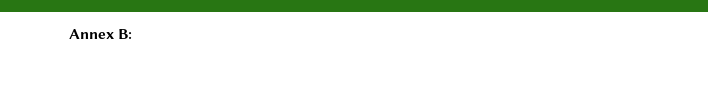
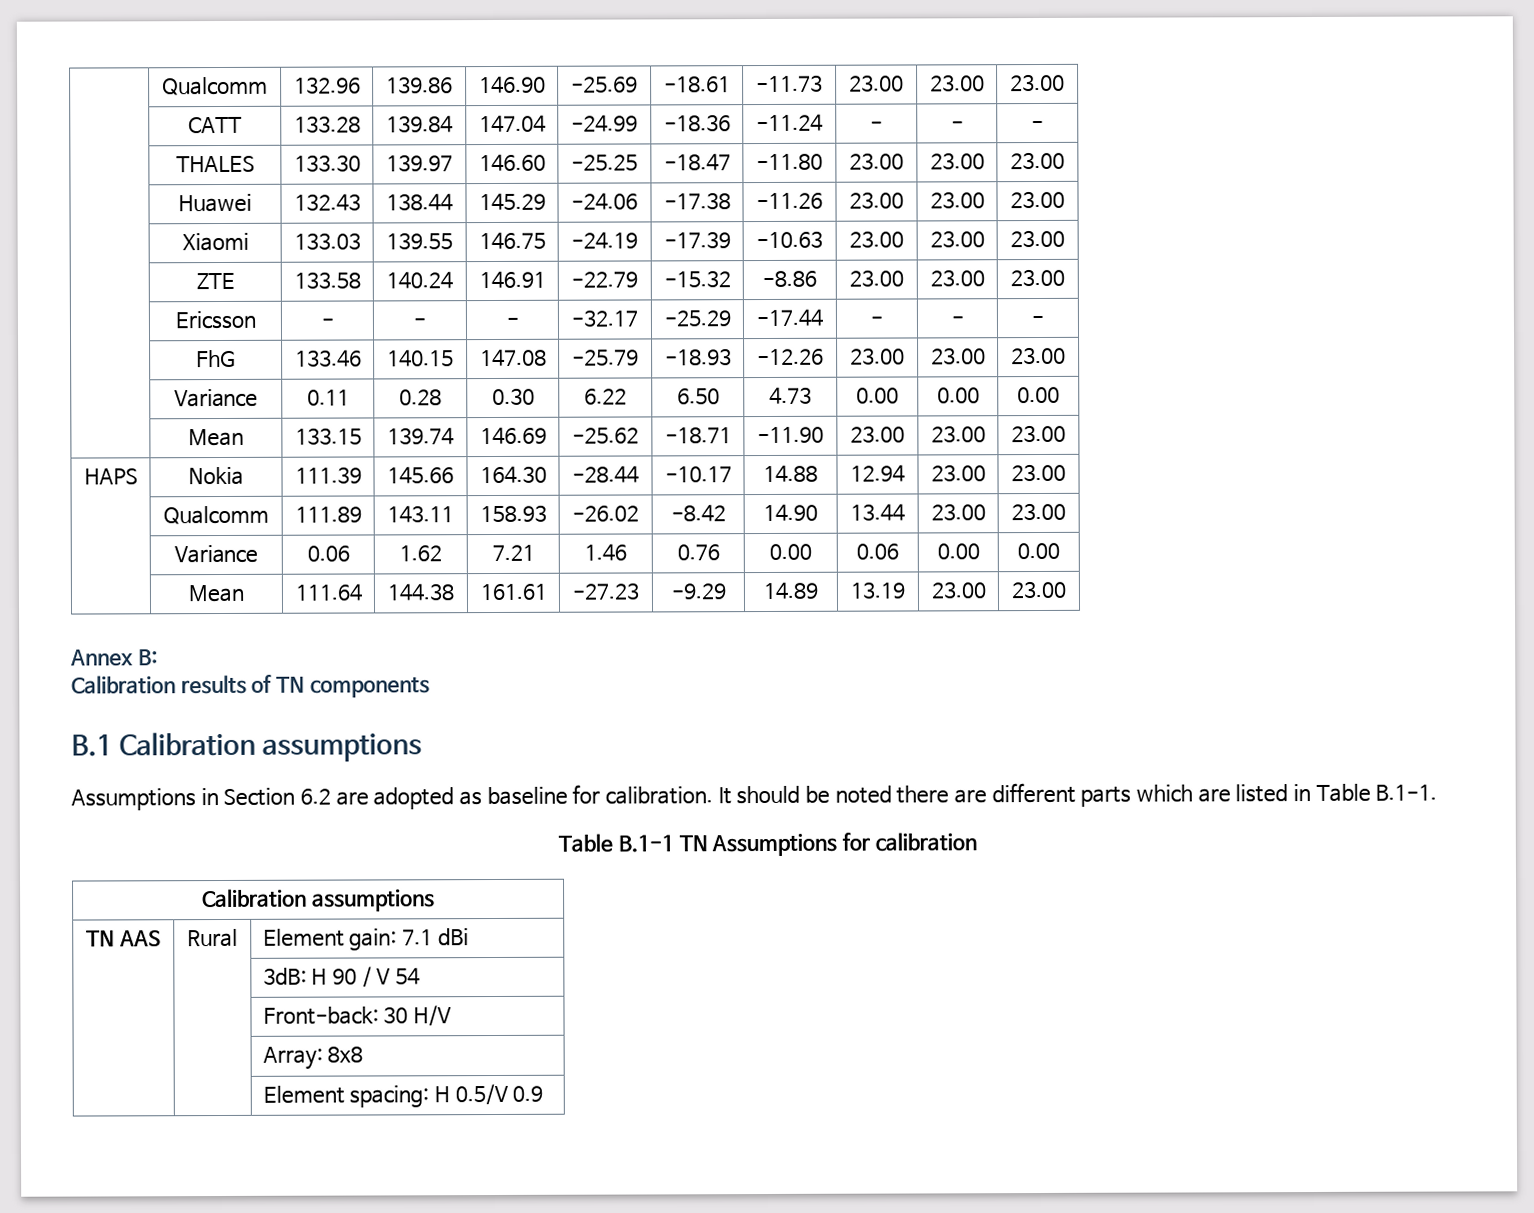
[69,29,133,39] Annex B: -> [162,76,268,96] [293,76,361,94] [386,76,453,94] [478,75,546,94] [571,76,638,93] [663,76,731,93] [756,74,823,93] [849,74,904,92] [929,74,985,92] [1010,73,1065,92] [188,116,243,134] [293,115,361,133] [386,115,453,133] [478,114,546,133] [571,114,638,132] [663,114,731,132] [756,113,823,132] [870,121,883,130] [950,121,964,130] [1031,120,1044,130] [175,155,255,173] [293,154,361,172] [386,154,453,172] [478,153,546,172] [571,154,638,171] [663,153,731,171] [756,153,823,171] [849,152,904,170] [929,152,985,170] [1010,151,1065,170] [178,193,252,213] [293,193,361,211] [386,193,453,211] [478,192,546,211] [571,192,638,210] [663,192,731,210] [756,192,823,210] [849,191,904,209] [929,191,985,209] [1010,190,1065,209] [181,232,249,252] [293,232,361,250] [386,232,453,250] [478,231,546,250] [571,231,638,249] [663,231,731,249] [756,230,823,249] [849,230,904,248] [929,230,985,248] [1010,229,1065,248] [195,272,235,290] [293,271,361,289] [386,271,453,289] [478,270,546,289] [571,271,638,288] [663,270,731,288] [762,270,817,288] [849,269,904,287] [929,269,985,287] [1010,268,1065,287] [174,310,256,330] [320,318,334,327] [413,318,426,327] [505,317,519,326] [571,309,638,327] [663,310,731,327] [756,308,823,327] [870,316,883,325] [950,316,964,325] [1031,315,1044,325] [196,349,236,368] [294,349,362,367] [387,349,454,367] [479,348,547,367] [572,349,639,366] [664,348,732,366] [757,348,824,366] [850,347,905,365] [930,347,986,365] [1011,346,1066,365] [173,388,259,408] [306,389,350,406] [399,389,442,406] [491,387,535,406] [584,388,627,405] [676,388,720,405] [769,386,812,404] [856,387,899,404] [936,387,980,404] [1017,386,1060,404] [188,428,245,447] [294,427,362,445] [387,427,454,445] [479,426,547,445] [572,427,639,444] [664,427,732,444] [757,426,824,444] [850,425,905,443] [930,425,986,443] [1011,424,1066,443] [83,468,138,485] [188,466,244,486] [294,466,362,484] [387,466,454,484] [479,465,547,484] [572,465,639,483] [664,466,732,483] [763,464,818,483] [850,464,905,482] [930,464,986,482] [1011,463,1066,482] [163,505,269,525] [294,506,362,523] [387,505,454,523] [479,504,547,523] [572,505,639,522] [670,504,726,522] [763,503,818,522] [850,503,905,521] [930,503,986,521] [1011,502,1066,521] [173,544,259,564] [306,545,350,562] [399,545,442,562] [491,544,535,562] [584,543,627,561] [676,544,720,561] [769,543,812,560] [856,543,899,560] [936,543,980,560] [1017,542,1060,560] [188,584,245,603] [294,583,362,601] [387,583,454,601] [479,583,547,601] [572,582,639,600] [670,583,726,600] [763,581,818,600] [850,581,905,599] [930,581,986,599] [1011,580,1066,599] [70,649,158,667] [71,674,430,698] [71,731,423,762] [71,782,1438,811] [558,832,977,857] [202,888,435,912] [86,930,161,947] [187,928,238,948] [262,928,469,951] [262,966,421,988] [262,1005,453,1027] [262,1046,364,1070] [262,1083,544,1108] | Qualcomm | 132.96 | 139.86 | 146.90 | -25.69 | -18.61 | -11.73 | 23.00 | 23.00 | 23.00 // | CATT | 133.28 | 139.84 | 147.04 | -24.99 | -18.36 | -11.24 | - | - | - // | THALES | 133.30 | 139.97 | 146.60 | -25.25 | -18.47 | -11.80 | 23.00 | 23.00 | 23.00 // | Huawei | 132.43 | 138.44 | 145.29 | -24.06 | -17.38 | -11.26 | 23.00 | 23.00 | 23.00 // | Xiaomi | 133.03 | 139.55 | 146.75 | -24.19 | -17.39 | -10.63 | 23.00 | 23.00 | 23.00 // | ZTE | 133.58 | 140.24 | 146.91 | -22.79 | -15.32 | -8.86 | 23.00 | 23.00 | 23.00 // | Ericsson | - | - | - | -32.17 | -25.29 | -17.44 | - | - | - // | FhG | 133.46 | 140.15 | 147.08 | -25.79 | -18.93 | -12.26 | 23.00 | 23.00 | 23.00 // | Variance | 0.11 | 0.28 | 0.30 | 6.22 | 6.50 | 4.73 | 0.00 | 0.00 | 0.00 // | Mean | 133.15 | 139.74 | 146.69 | -25.62 | -18.71 | -11.90 | 23.00 | 23.00 | 23.00 // HAPS | Nokia | 111.39 | 145.66 | 164.30 | -28.44 | -10.17 | 14.88 | 12.94 | 23.00 | 23.00 // | Qualcomm | 111.89 | 143.11 | 158.93 | -26.02 | -8.42 | 14.90 | 13.44 | 23.00 | 23.00 // | Variance | 0.06 | 1.62 | 7.21 | 1.46 | 0.76 | 0.00 | 0.06 | 0.00 | 0.00 // | Mean | 111.64 | 144.38 | 161.61 | -27.23 | -9.29 | 14.89 | 13.19 | 23.00 | 23.00 // Annex B: // Calibration results of TN components // B.1 Calibration assumptions // Assumptions in Section 6.2 are adopted as baseline for calibration. It should be noted there are different parts which are listed in Table B.1-1. // Table B.1-1 TN Assumptions for calibration // Calibration assumptions // TN AAS | Rural | Element gain: 7.1 dBi // | | 3dB: H 90 / V 54 // | | Front-back: 30 H/V // | | Array: 8x8 // | | Element spacing: H 0.5/V 0.9

